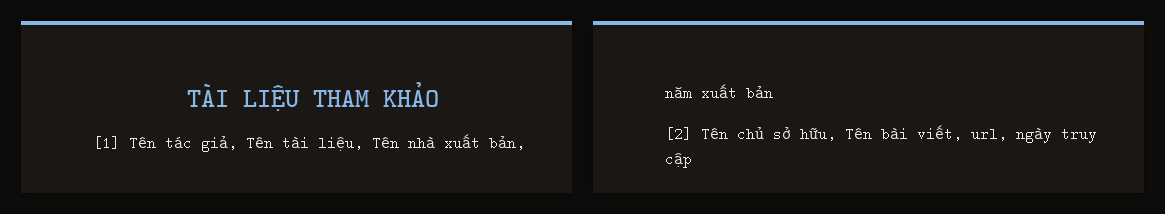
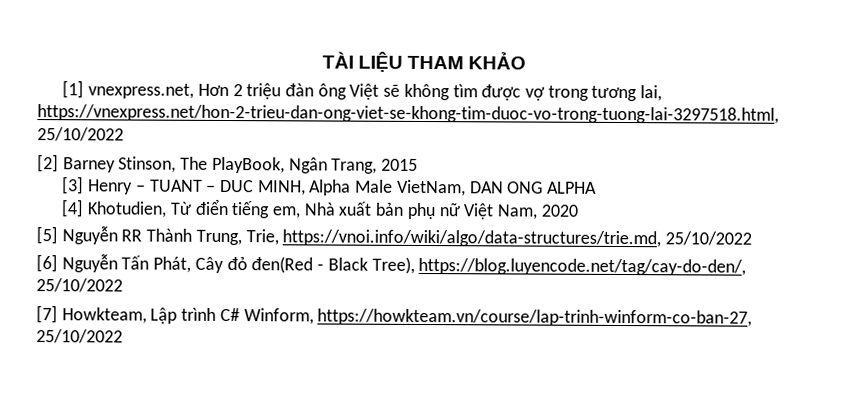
[129,134,525,152] [665,84,773,100] [665,125,1097,143] [665,152,692,168] Tên tác giả, Tên tài liệu, Tên nhà xuất bản, năm xuất bản // [2] Tên chủ sở hữu, Tên bài viết, url, ngày truy cập -> [88,83,663,102] [37,104,779,124] [37,127,124,142] [37,154,419,174] [62,176,598,197] [61,198,578,220] [36,226,753,248] [36,254,747,276] [36,278,123,293] [36,305,753,327] [36,329,123,344] vnexpress.net, Hơn 2 triệu đàn ông Việt sẽ không tìm được vợ trong tương lai, https://vnexpress.net/hon-2-trieu-dan-ong-viet-se-khong-tim-duoc-vo-trong-tuong-lai-3297518.html, 25/10/2022 // [2] Barney Stinson, The PlayBook, Ngân Trang, 2015 // [3] Henry – TUANT – DUC MINH, Alpha Male VietNam, DAN ONG ALPHA // [4] Khotudien, Từ điển tiếng em, Nhà xuất bản phụ nữ Việt Nam, 2020 // [5] Nguyễn RR Thành Trung, Trie, https://vnoi.info/wiki/algo/data-structures/trie.md, 25/10/2022 // [6] Nguyễn Tấn Phát, Cây đỏ đen(Red - Black Tree), https://blog.luyencode.net/tag/cay-do-den/, 25/10/2022 // [7] Howkteam, Lập trình C# Winform, https://howkteam.vn/course/lap-trinh-winform-co-ban-27, 25/10/2022

